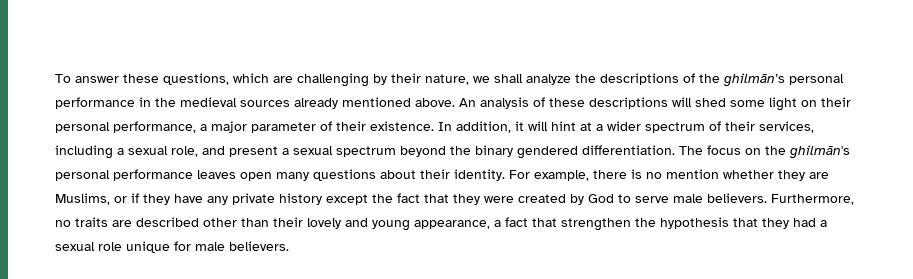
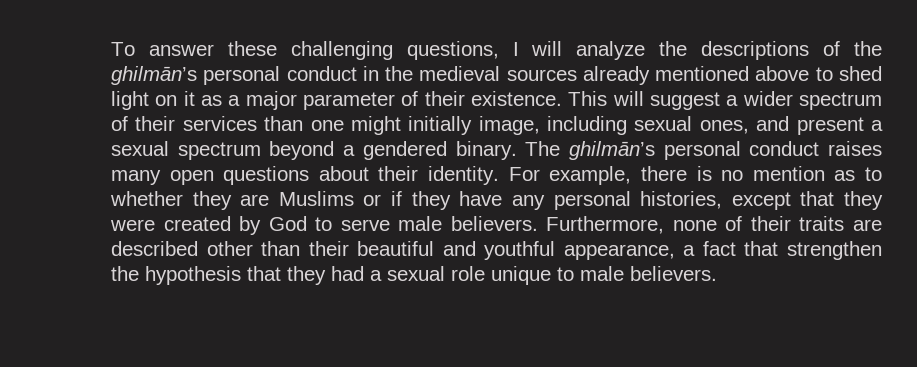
[163,73,523,87] questions, which are challenging by their nature, we shall -> [290,41,563,60] challenging questions, I will
[55,97,135,109] performance -> [286,66,357,81] conduct
[415,97,851,111] [55,121,196,133] above. An analysis of these descriptions will shed some light on their personal performance, -> [755,66,882,81] [111,91,222,110] above to shed light on it as
[438,121,592,133] In addition, it will hint at -> [568,91,720,110] This will suggest
[759,121,814,133] [55,145,198,159] services, including a sexual role, -> [182,116,749,135] services than one might initially image, including sexual ones,
[450,145,850,159] [55,169,309,181] the binary gendered differentiation. The focus on the ghilmān's personal performance leaves open many -> [343,141,882,160] [111,170,214,185] a gendered binary. The ghilmān’s personal conduct raises many open
(719, 174) none -> [834,167,883,181] as to
[55,193,110,205] Muslims, -> [278,191,354,206] Muslims
[232,193,420,205] private history except the fact -> [553,191,791,210] personal histories, except
[55,220,71,227] no -> [672,216,791,231] none of their
[307,218,410,231] lovely and young -> [357,241,556,260] beautiful and youthful
[174,241,191,251] for -> [557,267,574,281] to

